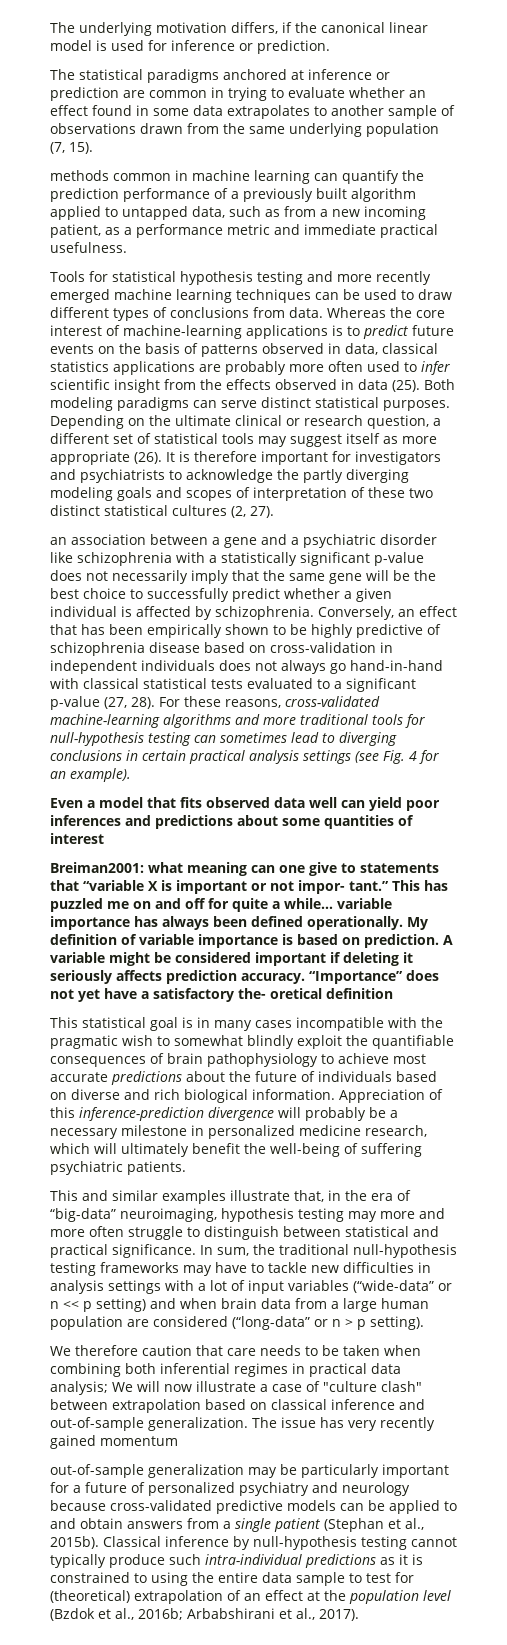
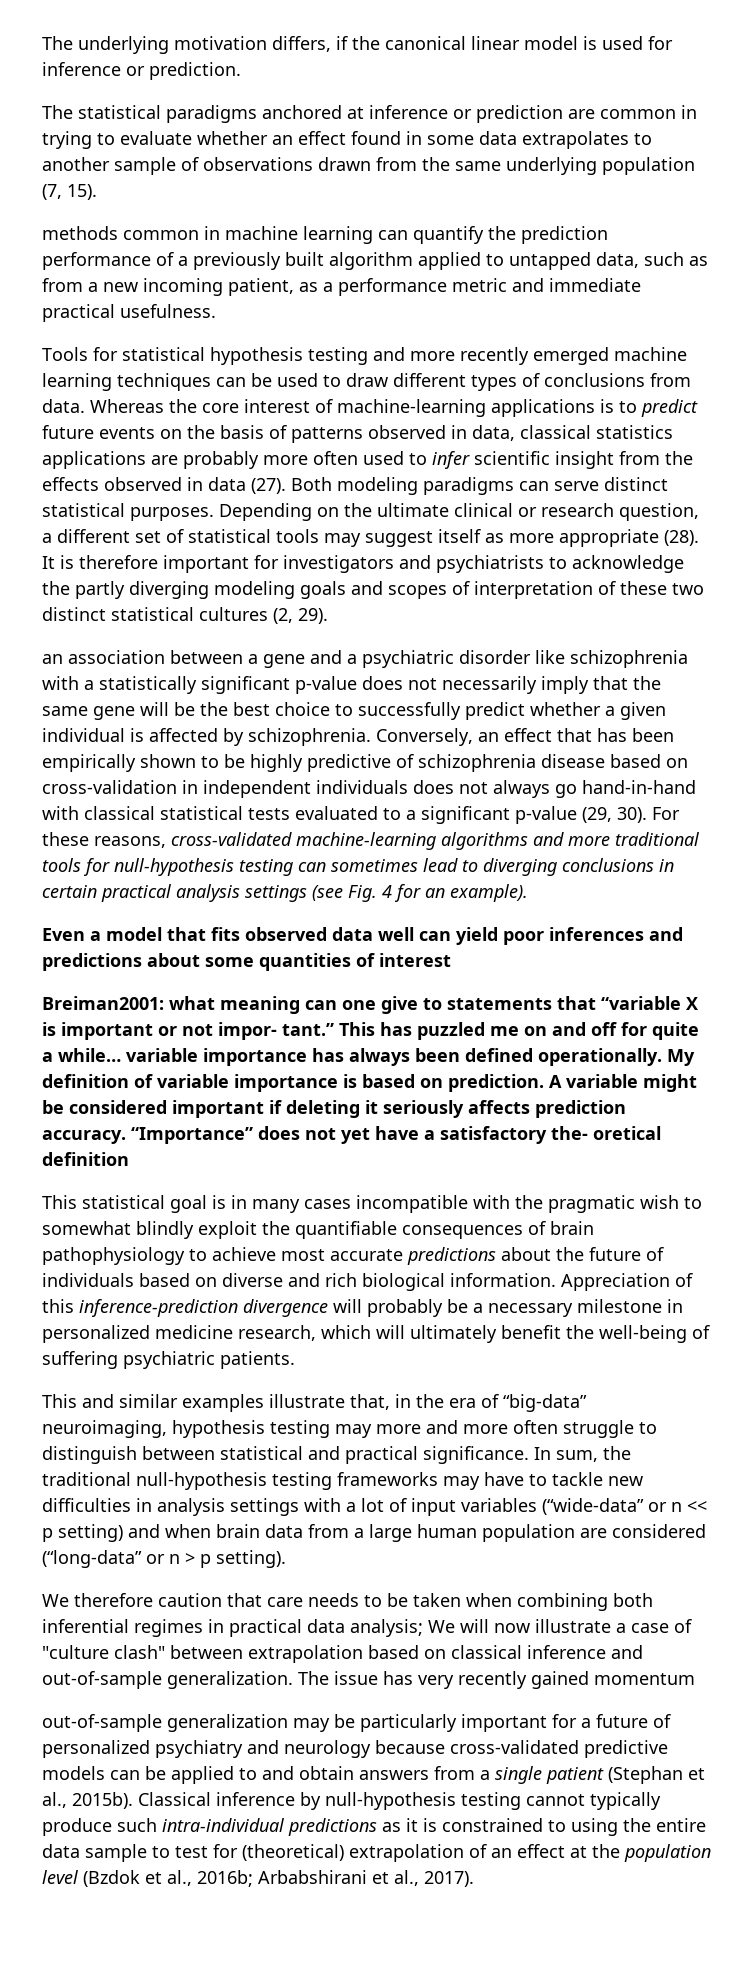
[392,380,420,392] (25). -> [251,478,286,494] (27).
[134,452,162,464] (26). -> [664,530,699,546] (28).
[250,506,274,518] 27). -> [298,608,328,624] 29).
[104,697,155,709] (27, 28). -> [582,807,647,823] (29, 30).

